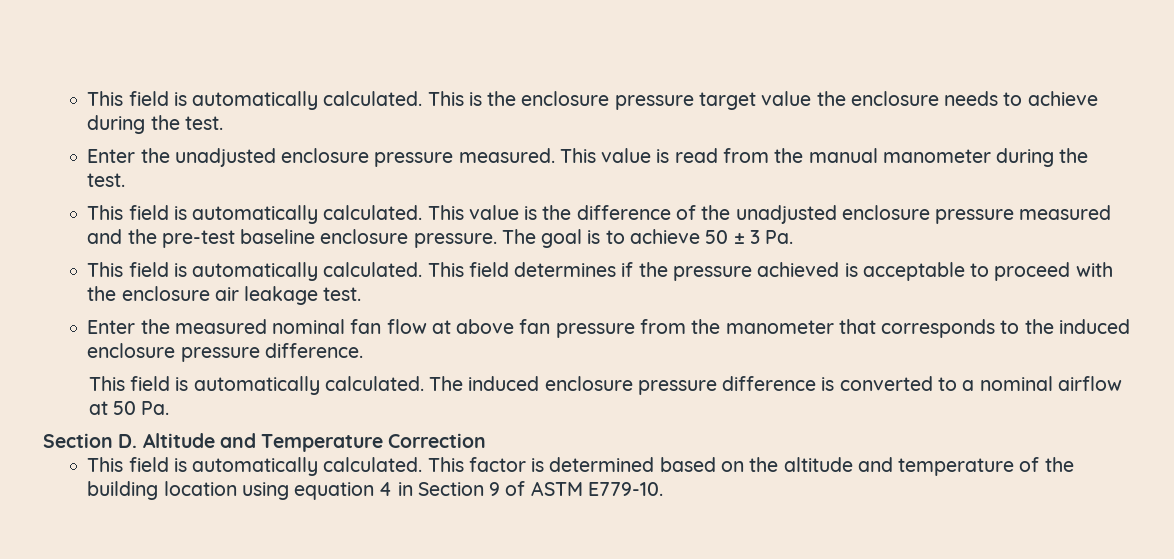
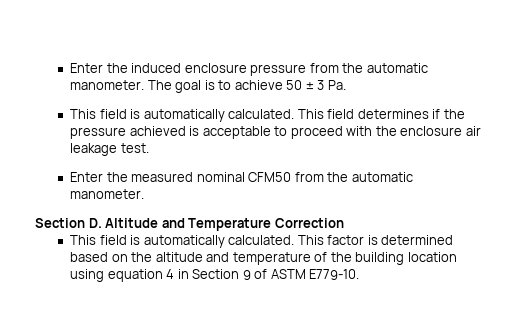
[87,91,1098,110] [87,115,223,134] [87,148,1089,167] [87,173,126,187] [87,205,1112,224] [87,229,497,248] This field is automatically calculated. This is the enclosure pressure target value the enclosure needs to achieve during the test. // Enter the unadjusted enclosure pressure measured. This value is read from the manual manometer during the test. // This field is automatically calculated. This value is the difference of the unadjusted enclosure pressure measured and the pre-test baseline enclosure pressure. -> [70,63,428,76] [70,80,145,90] Enter the induced enclosure pressure from the automatic manometer.
[350,319,1130,338] [87,343,363,362] [88,376,1122,395] [88,401,170,415] fan flow at above fan pressure from the manometer that corresponds to the induced enclosure pressure difference. // This field is automatically calculated. The induced enclosure pressure difference is converted to a nominal airflow at 50 Pa. -> [248,172,413,182] [70,189,145,199] CFM50 from the automatic manometer.

